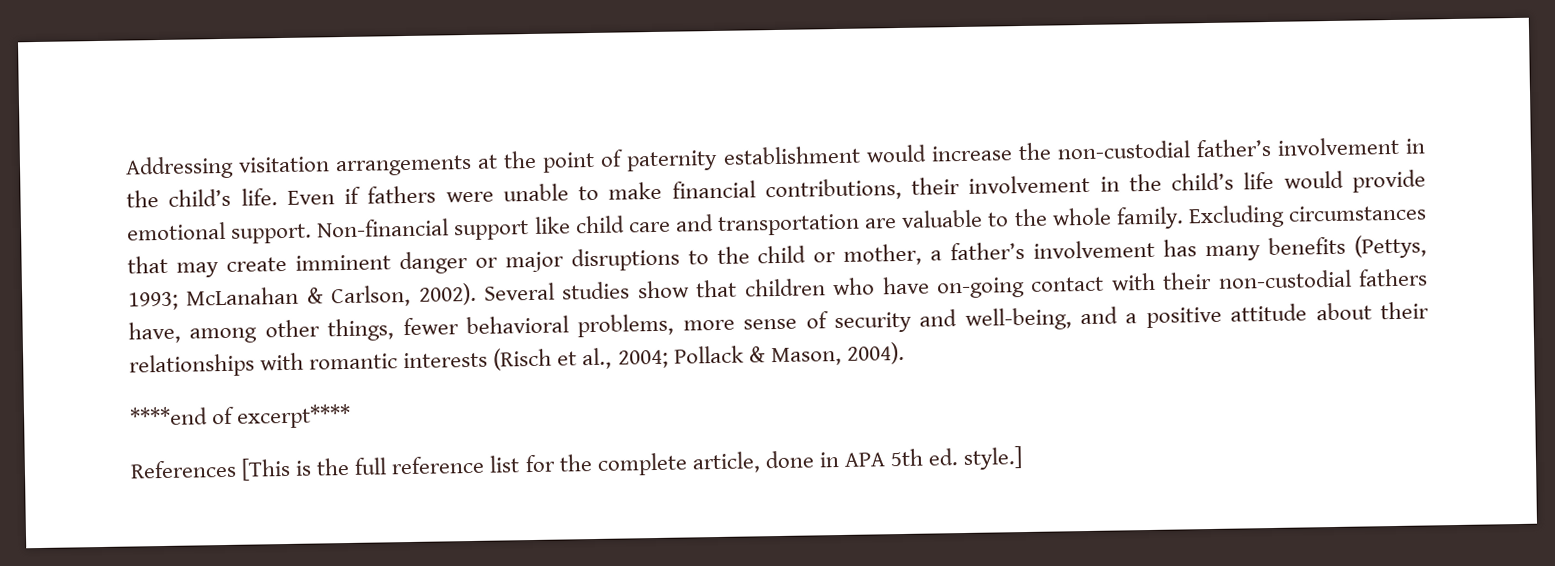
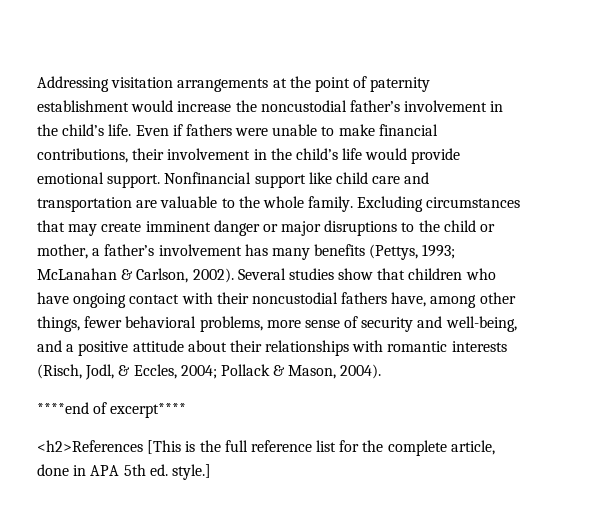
[1056,140,1191,160] non-custodial -> [260,100,347,112] noncustodial
[316,218,450,238] Non-financial -> [164,172,252,184] Nonfinancial
[935,276,1025,299] on-going -> [73,293,127,308] ongoing
[1217,269,1352,289] non-custodial -> [251,292,338,304] noncustodial
[493,347,613,371] (Risch et al., -> [37,364,177,380] (Risch, Jodl, & Eccles,
[130,459,237,479] References -> [37,440,143,452] <h2>References

